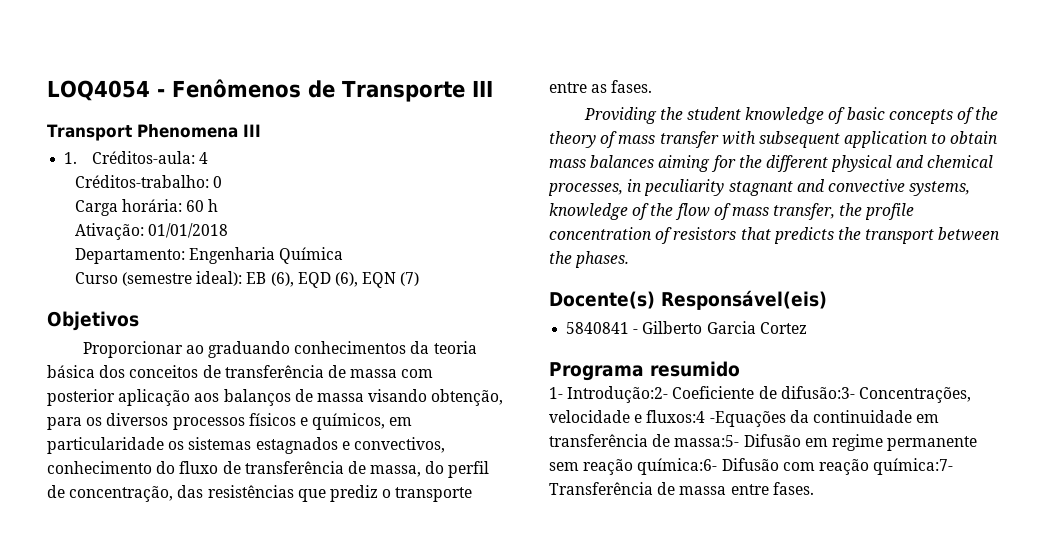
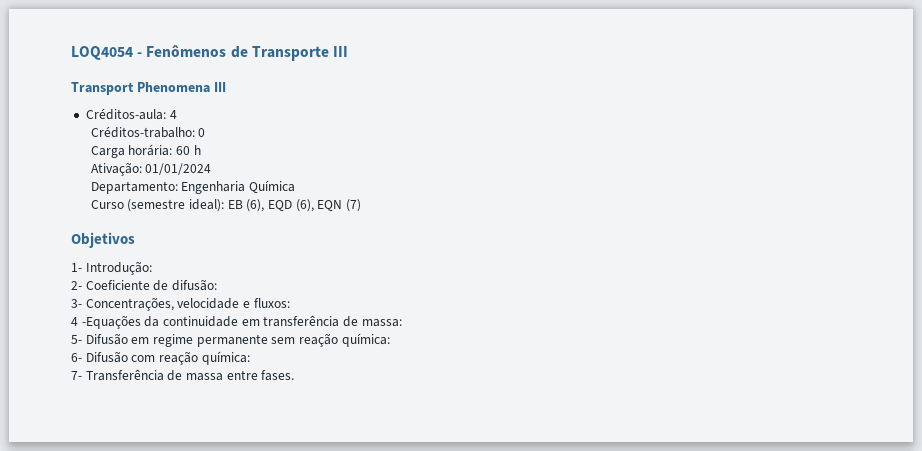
[64,152,78,164] 1. -> (226, 87) none
[148,223,229,238] 01/01/2018 -> [145,163,212,175] 01/01/2024
[82,341,477,358] [47,365,434,378] [47,389,504,406] [47,413,413,430] [47,437,445,454] [47,461,490,478] [47,485,473,502] [549,80,653,93] [583,107,999,124] [549,131,999,148] [549,155,994,172] [548,179,971,196] [549,203,915,220] [549,227,1001,244] [549,251,630,268] [549,290,827,310] [566,321,807,334] [549,361,740,381] [549,386,855,403] Proporcionar ao graduando conhecimentos da teoria básica dos conceitos de transferência de massa com posterior aplicação aos balanços de massa visando obtenção, para os diversos processos físicos e químicos, em particularidade os sistemas estagnados e convectivos, conhecimento do fluxo de transferência de massa, do perfil de concentração, das resistências que prediz o transporte entre as fases. // Providing the student knowledge of basic concepts of the theory of mass transfer with subsequent application to obtain mass balances aiming for the different physical and chemical processes, in peculiarity stagnant and convective systems, knowledge of the flow of mass transfer, the profile concentration of resistors that predicts the transport between the phases. // Docente(s) Responsável(eis) // 5840841 - Gilberto Garcia Cortez // Programa resumido // 1- Introdução:2- Coeficiente de difusão:3- -> [71,261,152,275] [71,279,217,291] [71,299,82,308] 1- Introdução: // 2- Coeficiente de difusão: // 3-
[646,410,706,423] fluxos:4 -> [253,298,290,308] [71,317,78,326] fluxos: // 4
[674,435,740,447] massa:5- -> [361,319,402,327] [71,335,82,344] massa: // 5-
[637,458,718,475] química:6- -> [341,333,390,347] [71,353,82,362] química: // 6-
[873,458,954,475] química:7- -> [201,351,250,365] [71,371,82,380] química: // 7-

